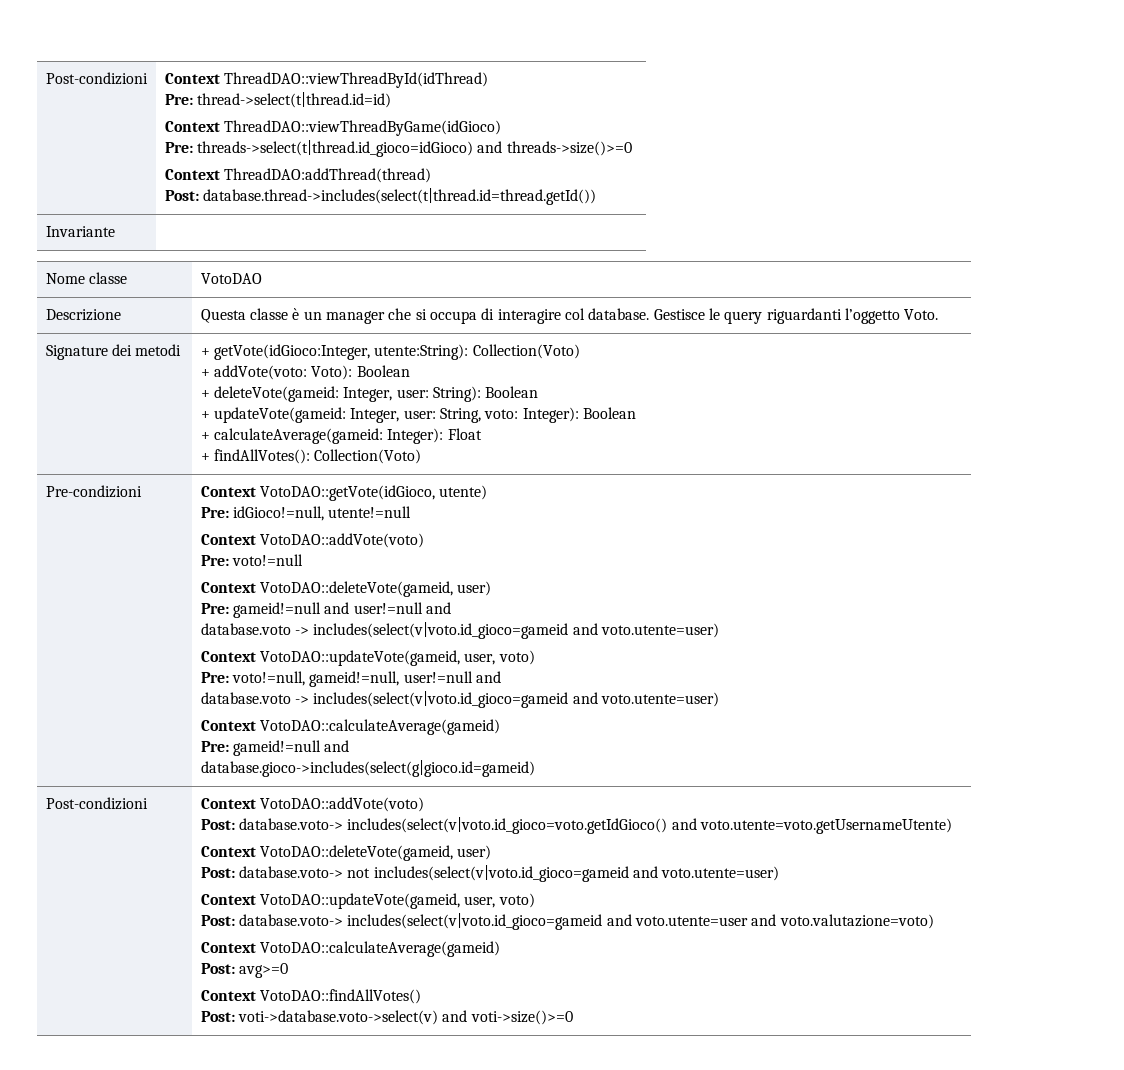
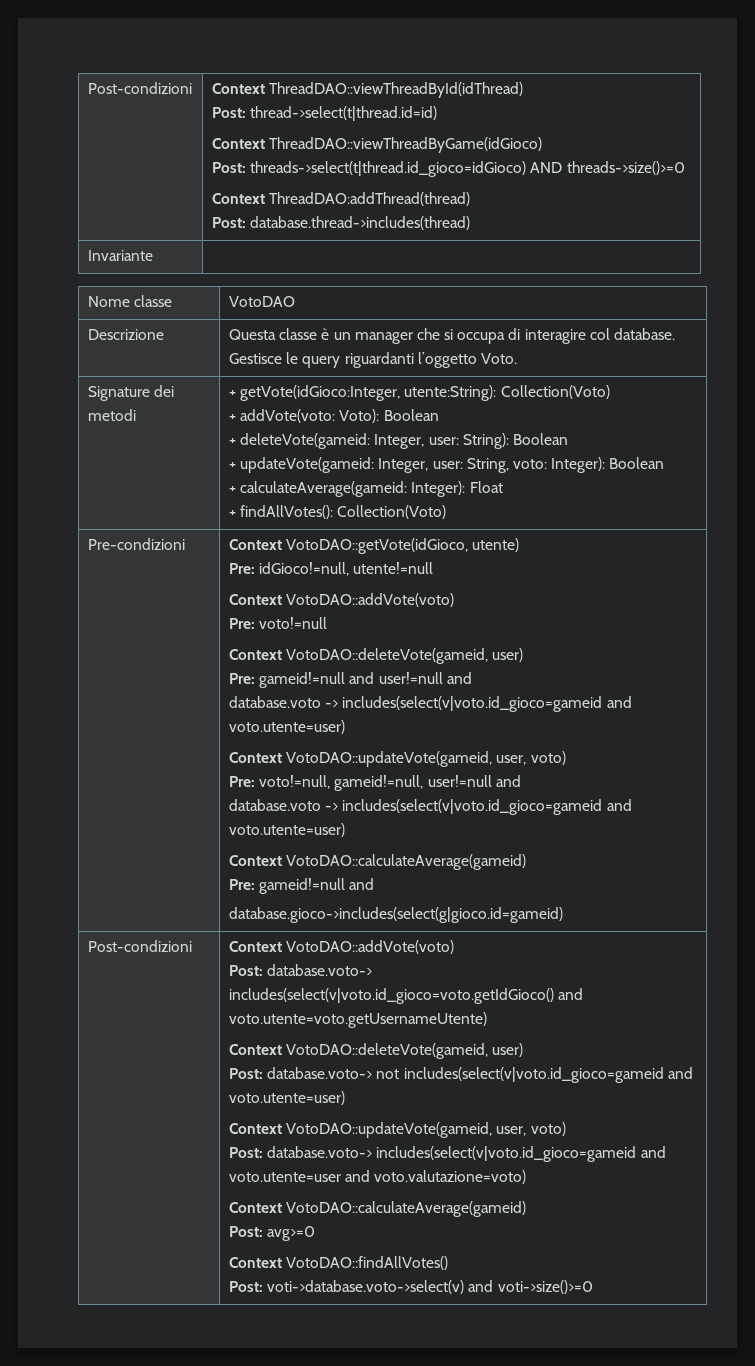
[164,94,193,105] Pre: -> [211,107,246,118] Post:
[164,140,503,157] Pre: threads->select(t|thread.id_gioco=idGioco) and -> [211,161,563,177] Post: threads->select(t|thread.id_gioco=idGioco) AND
[203,188,597,205] database.thread->includes(select(t|thread.id=thread.getId()) -> [250,216,471,230] database.thread->includes(thread)

